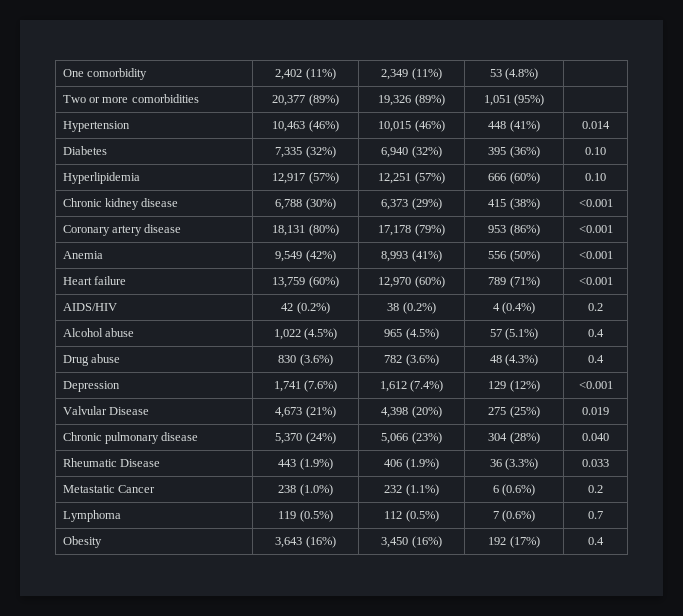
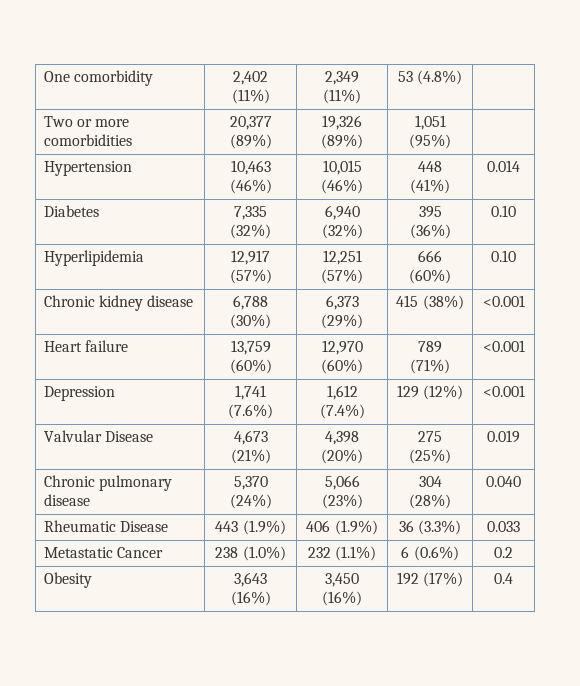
[62,224,182,236] [272,224,339,236] [378,224,445,236] [488,224,540,236] [578,225,613,233] [62,251,103,259] [275,250,336,262] [381,250,442,262] [488,250,540,262] [578,251,613,259] // Coronary artery disease | 18,131 (80%) | 17,178 (79%) | 953 (86%) | <0.001 // Anemia | 9,549 (42%) | 8,993 (41%) | 556 (50%) | <0.001 -> (525, 301) none
[62,303,117,311] [281,302,330,314] [387,302,436,314] [492,302,536,314] [588,303,603,311] [62,328,134,337] [273,328,338,340] [384,328,439,340] [489,328,539,340] [588,329,604,337] [62,354,120,366] [278,354,333,366] [384,354,439,366] [489,354,539,366] [588,355,604,363] // AIDS/HIV | 42 (0.2%) | 38 (0.2%) | 4 (0.4%) | 0.2 // Alcohol abuse | 1,022 (4.5%) | 965 (4.5%) | 57 (5.1%) | 0.4 // Drug abuse | 830 (3.6%) | 782 (3.6%) | 48 (4.3%) | 0.4 -> (525, 346) none
[62,510,121,522] [278,510,333,522] [384,510,439,522] [492,510,536,522] [588,511,603,519] // Lymphoma | 119 (0.5%) | 112 (0.5%) | 7 (0.6%) | 0.7 -> (513, 552) none

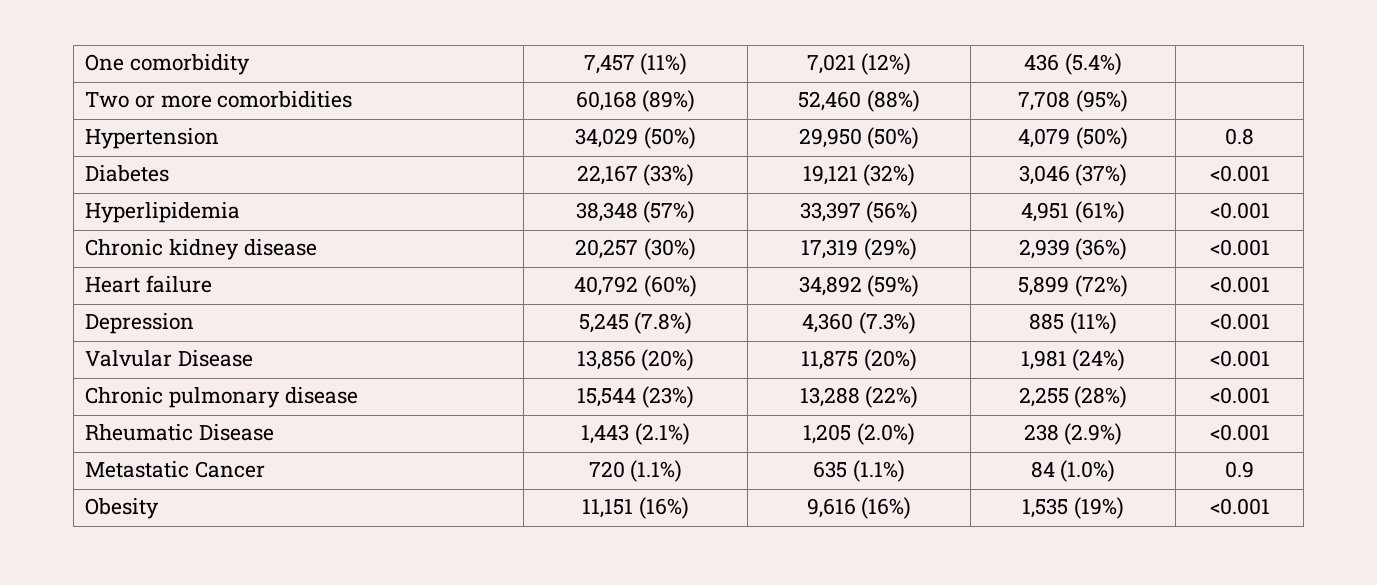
[233,71,268,85] [231,89,270,104] [325,71,359,85] [323,89,361,104] [397,70,463,85] 2,402 (11%) | 2,349 (11%) | 53 (4.8%) -> [583,53,688,75] [806,53,912,75] [1024,53,1122,75] 7,457 (11%) | 7,021 (12%) | 436 (5.4%)
[229,116,272,130] [229,134,272,149] [322,115,362,130] [321,134,363,149] [414,115,446,130] 20,377 (89%) | 19,326 (89%) | 1,051 -> [575,90,696,112] [798,90,920,112] [1018,91,1071,111] 60,168 (89%) | 52,460 (88%) | 7,708
[230,160,271,175] [229,179,272,194] [322,160,362,175] [321,179,363,194] [418,161,442,172] [410,179,450,194] [487,160,520,172] [44,205,100,217] [234,206,267,220] [230,224,271,239] [324,205,360,220] [321,224,363,239] [418,206,442,218] [409,224,451,239] [491,205,516,217] 10,463 (46%) | 10,015 (46%) | 448 (41%) | 0.014 // Diabetes | 7,335 (32%) | 6,940 (32%) | 395 (36%) | 0.10 -> [575,127,696,149] [798,127,920,149] [1018,127,1128,149] [1225,128,1254,145] [85,165,170,182] [576,164,695,186] [802,164,916,186] [1018,164,1128,186] [1209,165,1270,182] 34,029 (50%) | 29,950 (50%) | 4,079 (50%) | 0.8 // Diabetes | 22,167 (33%) | 19,121 (32%) | 3,046 (37%) | <0.001
[231,250,270,265] [229,269,272,284] [322,250,362,265] [321,269,363,284] [418,250,442,262] [409,269,451,284] [491,250,516,262] 12,917 (57%) | 12,251 (57%) | 666 (60%) | 0.10 -> [575,201,696,223] [799,201,919,223] [1021,201,1125,223] [1209,202,1270,219] 38,348 (57%) | 33,397 (56%) | 4,951 (61%) | <0.001
[233,295,268,310] 6,788 -> [575,239,639,259] 20,257
[325,295,359,310] 6,373 -> [801,239,859,259] 17,319
[396,295,464,310] 415 (38%) -> [1018,238,1128,260] 2,939 (36%)
[230,340,271,355] [229,359,272,374] [321,340,363,355] [321,359,363,374] [418,341,442,353] [410,359,450,374] [482,340,525,352] [44,386,116,401] [235,385,266,400] [228,404,273,419] [326,385,358,400] [319,404,365,419] [396,385,464,400] [482,385,525,397] [44,430,154,442] [233,430,268,445] [230,449,271,464] [325,431,359,445] [321,449,363,464] [418,431,442,442] [409,449,451,464] [487,430,520,443] [44,475,173,491] [44,494,91,506] [233,476,268,490] [229,494,272,509] [324,475,360,490] [321,494,363,509] [418,476,442,487] 13,759 (60%) | 12,970 (60%) | 789 (71%) | <0.001 // Depression | 1,741 (7.6%) | 1,612 (7.4%) | 129 (12%) | <0.001 // Valvular Disease | 4,673 (21%) | 4,398 (20%) | 275 (25%) | 0.019 // Chronic pulmonary disease | 5,370 (24%) | 5,066 (23%) | 304 -> [574,275,697,297] [798,275,920,297] [1018,275,1128,297] [1209,276,1270,293] [85,313,195,334] [578,312,693,334] [802,312,916,334] [1029,312,1117,334] [1209,313,1270,330] [85,350,253,367] [576,349,695,371] [801,349,917,371] [1020,349,1126,371] [1209,350,1270,367] [85,387,358,408] [577,386,694,408] [799,386,919,408] [1018,387,1069,407] 40,792 (60%) | 34,892 (59%) | 5,899 (72%) | <0.001 // Depression | 5,245 (7.8%) | 4,360 (7.3%) | 885 (11%) | <0.001 // Valvular Disease | 13,856 (20%) | 11,875 (20%) | 1,981 (24%) | <0.001 // Chronic pulmonary disease | 15,544 (23%) | 13,288 (22%) | 2,255
[486,476,521,487] 0.040 -> [1209,387,1270,404] <0.001
[215,520,286,535] [306,520,378,535] [398,520,462,535] [487,521,520,532] [44,547,164,558] [215,546,286,561] [307,546,377,561] [401,546,459,561] [494,547,513,558] 443 (1.9%) | 406 (1.9%) | 36 (3.3%) | 0.033 // Metastatic Cancer | 238 (1.0%) | 232 (1.1%) | 6 (0.6%) | 0.2 -> [581,423,690,445] [803,423,915,445] [1023,423,1123,445] [1209,424,1270,441] [85,461,265,478] [588,460,683,482] [813,460,905,482] [1030,460,1116,482] [1225,461,1254,478] 1,443 (2.1%) | 1,205 (2.0%) | 238 (2.9%) | <0.001 // Metastatic Cancer | 720 (1.1%) | 635 (1.1%) | 84 (1.0%) | 0.9
[234,572,267,587] [230,591,271,606] [325,573,359,587] [322,591,362,606] [396,572,464,587] [494,573,513,584] 3,643 (16%) | 3,450 (16%) | 192 (17%) | 0.4 -> [582,497,689,519] [806,497,912,519] [1022,497,1124,519] [1209,498,1270,515] 11,151 (16%) | 9,616 (16%) | 1,535 (19%) | <0.001

